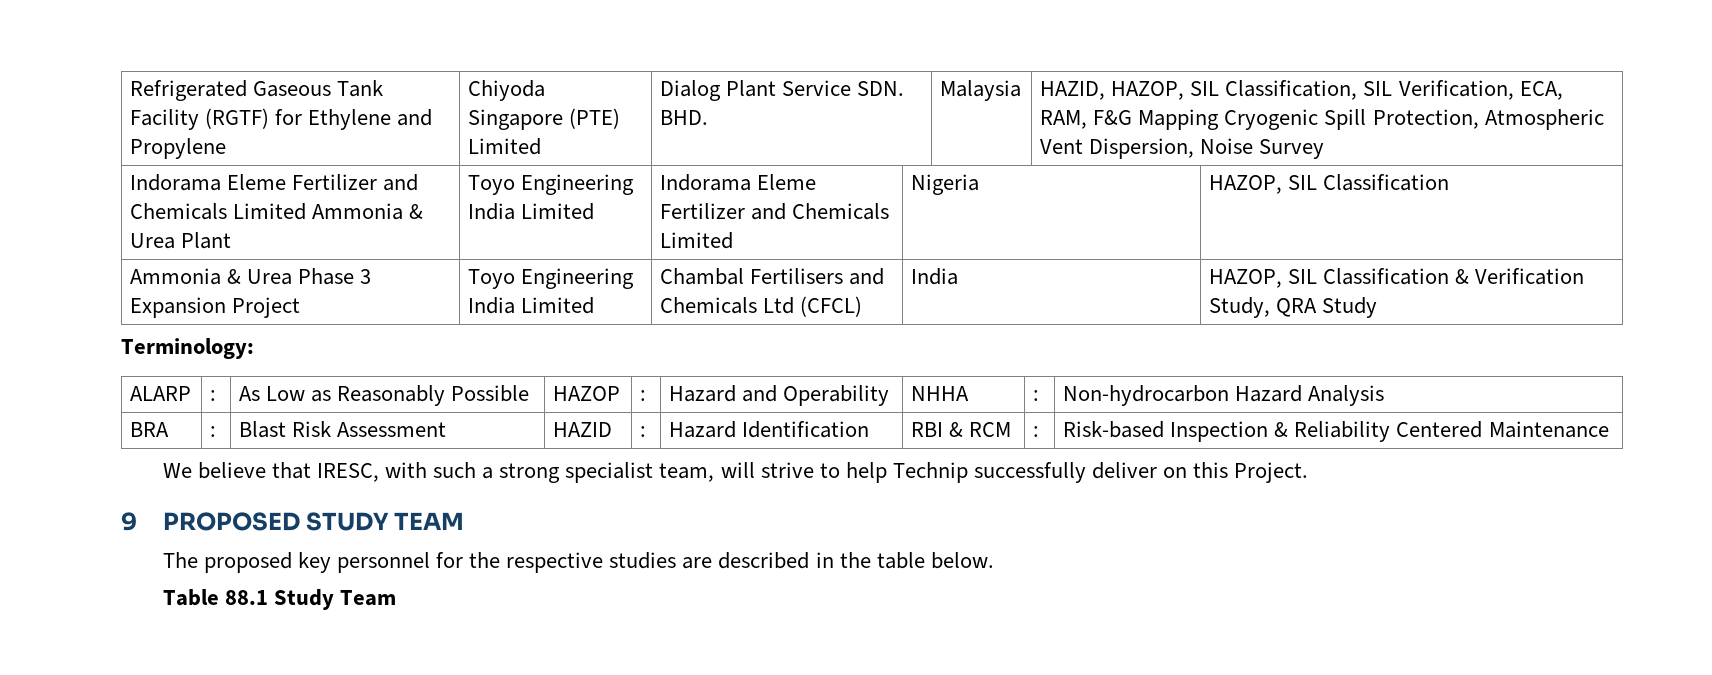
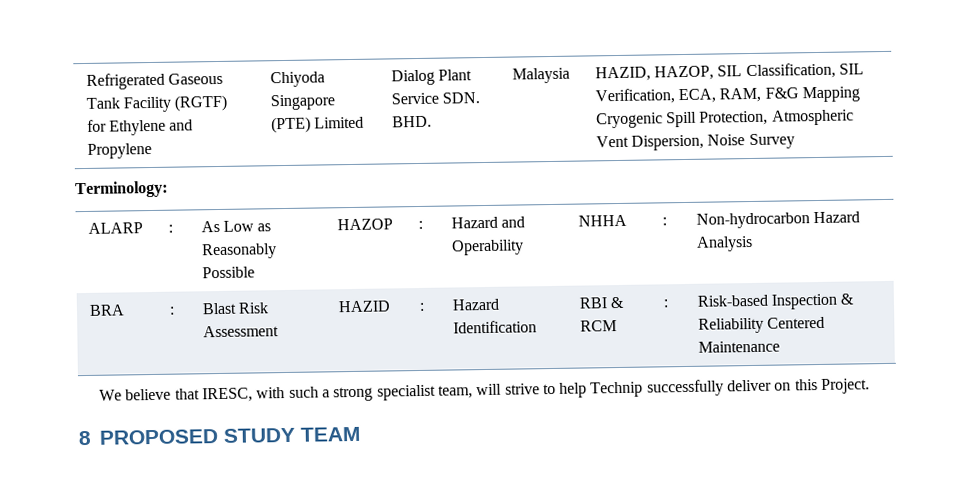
[130,174,419,191] [130,203,424,220] [130,232,232,249] [468,174,635,195] [468,203,595,220] [660,174,817,191] [660,203,890,220] [660,232,734,249] [911,174,980,195] [1209,174,1450,194] [130,268,372,285] [130,297,301,318] [468,268,635,289] [468,297,595,314] [660,268,885,285] [660,296,863,317] [911,268,959,285] [1209,268,1585,288] [1209,297,1378,318] // Indorama Eleme Fertilizer and Chemicals Limited Ammonia & Urea Plant | Toyo Engineering India Limited | Indorama Eleme Fertilizer and Chemicals Limited | Nigeria | HAZOP, SIL Classification // Ammonia & Urea Phase 3 Expansion Project | Toyo Engineering India Limited | Chambal Fertilisers and Chemicals Ltd (CFCL) | India | HAZOP, SIL Classification & Verification Study, QRA Study -> (795, 141) none
[121,512,137,531] 9 -> [78,430,92,446] 8
[162,552,994,573] [162,589,396,610] // The proposed key personnel for the respective studies are described in the table below. // Table 88.1 Study Team -> (362, 434) none

